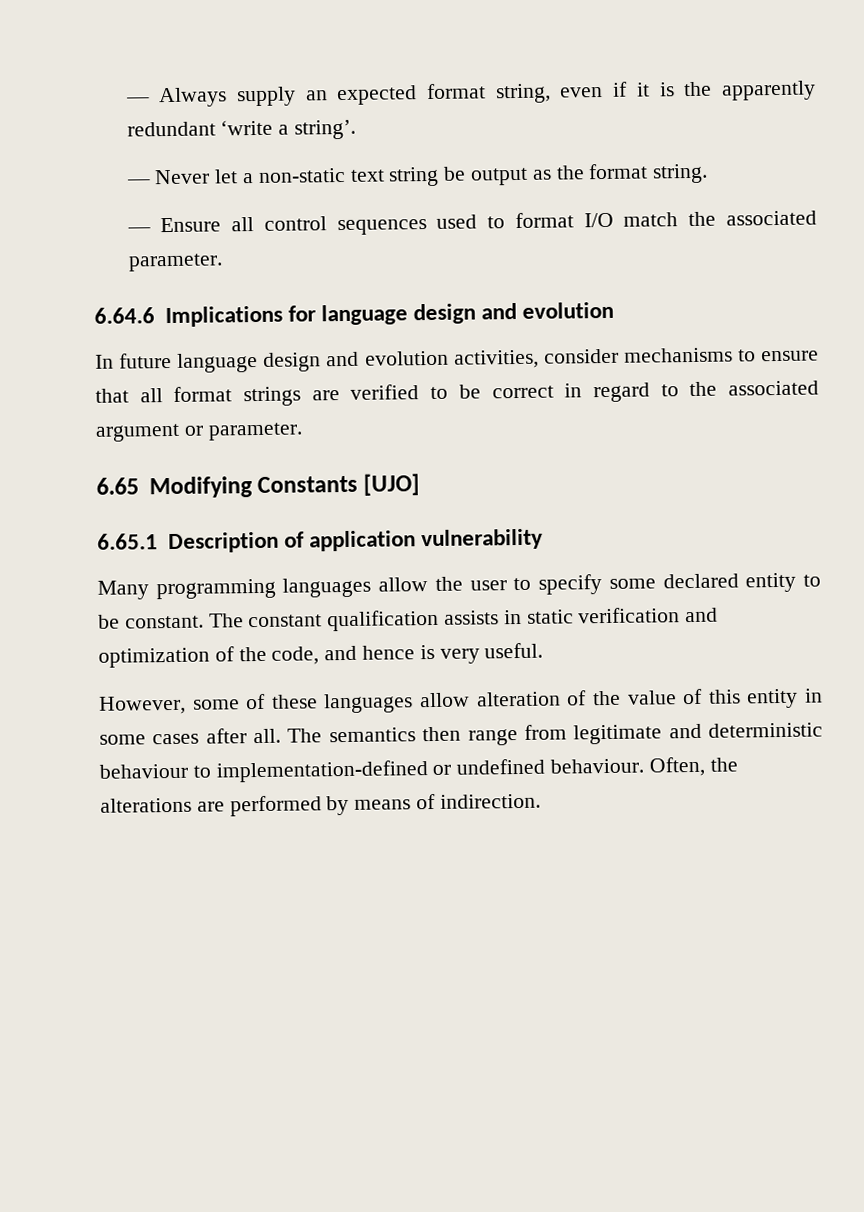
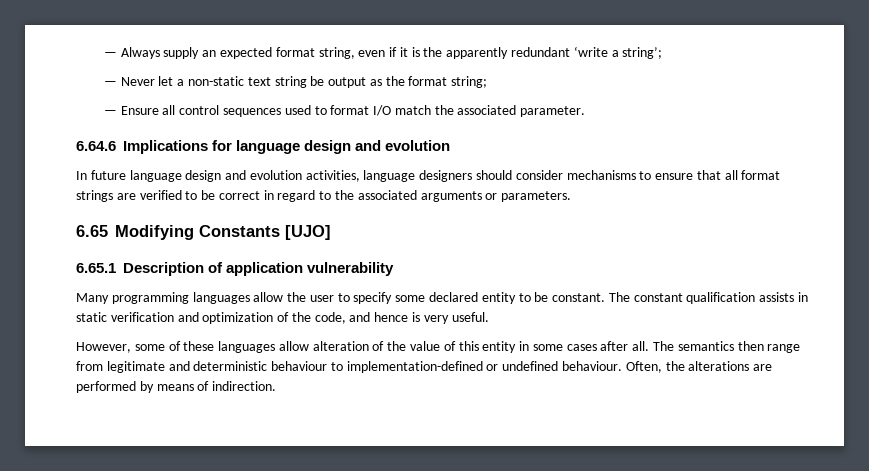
[293,119,356,140] string’. -> [622,47,663,59] string’;
[652,163,709,184] string. -> [451,76,488,88] string;
(539, 359) none -> [363,170,513,182] language designers should
[95,422,303,442] argument or parameter. -> [420,191,572,202] arguments or parameters.

